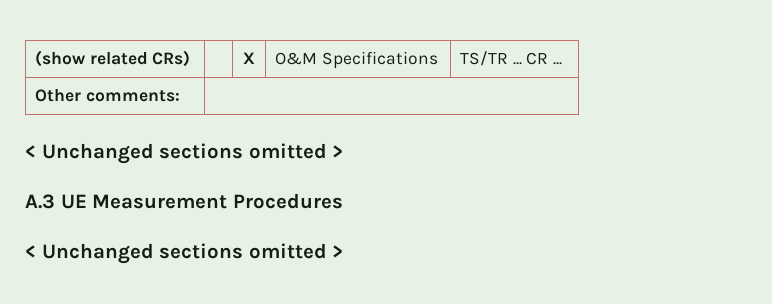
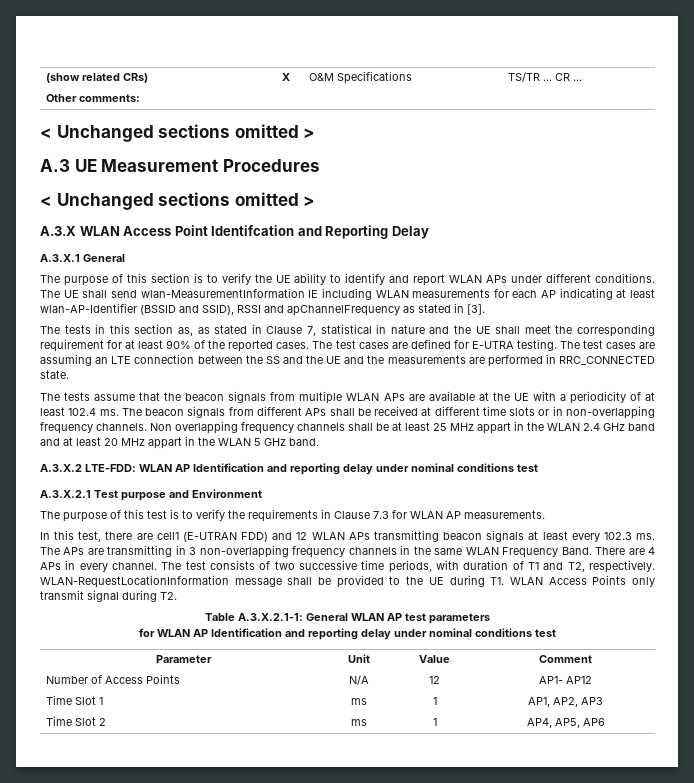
(344, 251) none -> [40,225,429,239] [40,254,125,262] [40,273,656,286] [40,288,655,300] [40,303,485,316] [40,324,656,337] [40,339,655,352] [40,354,655,367] [40,370,69,379] [40,391,655,404] [40,406,655,419] [40,421,655,434] [40,436,319,449] [40,463,538,475] [40,489,262,501] [40,509,545,522] [40,530,655,542] [40,545,656,558] [40,560,655,573] [40,575,655,588] [40,590,177,602] [205,613,490,624] [139,628,556,640] [155,655,212,663] [348,654,370,663] [419,655,450,663] [539,655,592,663] [46,674,181,684] [349,675,369,685] [429,676,440,684] [539,676,592,684] [46,695,104,705] [351,698,367,705] [432,697,437,705] [528,697,603,707] [46,716,107,726] [351,719,367,726] [432,718,437,726] [526,718,605,728] // A.3.X WLAN Access Point Identifcation and Reporting Delay // A.3.X.1 General // The purpose of this section is to verify the UE ability to identify and report WLAN APs under different conditions. The UE shall send wlan-MeasurementInformation IE including WLAN measurements for each AP indicating at least wlan-AP-Identifier (BSSID and SSID), RSSI and apChannelFrequency as stated in [3]. // The tests in this section as, as stated in Clause 7, statistical in nature and the UE shall meet the corresponding requirement for at least 90% of the reported cases. The test cases are defined for E-UTRA testing. The test cases are assuming an LTE connection between the SS and the UE and the measurements are performed in RRC_CONNECTED state. // The tests assume that the beacon signals from multiple WLAN APs are available at the UE with a periodicity of at least 102.4 ms. The beacon signals from different APs shall be received at different time slots or in non-overlapping frequency channels. Non overlapping frequency channels shall be at least 25 MHz appart in the WLAN 2.4 GHz band and at least 20 MHz appart in the WLAN 5 GHz band. // A.3.X.2 LTE-FDD: WLAN AP Identification and reporting delay under nominal conditions test // A.3.X.2.1 Test purpose and Environment // The purpose of this test is to verify the requirements in Clause 7.3 for WLAN AP measurements. // In this test, there are cell1 (E-UTRAN FDD) and 12 WLAN APs transmitting beacon signals at least every 102.3 ms. The APs are transmitting in 3 non-overlapping frequency channels in the same WLAN Frequency Band. There are 4 APs in every channel. The test consists of two successive time periods, with duration of T1 and T2, respectively. WLAN-RequestLocationInformation message shall be provided to the UE during T1. WLAN Access Points only transmit signal during T2. // Table A.3.X.2.1-1: General WLAN AP test parameters // for WLAN AP Identification and reporting delay under nominal conditions test // Parameter | Unit | Value | Comment // Number of Access Points | N/A | 12 | AP1- AP12 // Time Slot 1 | ms | 1 | AP1, AP2, AP3 // Time Slot 2 | ms | 1 | AP4, AP5, AP6

